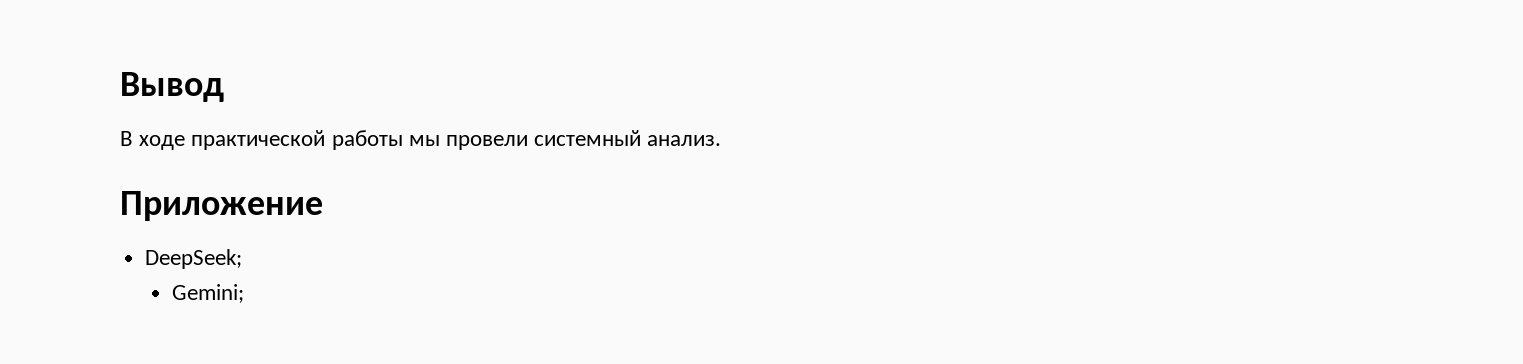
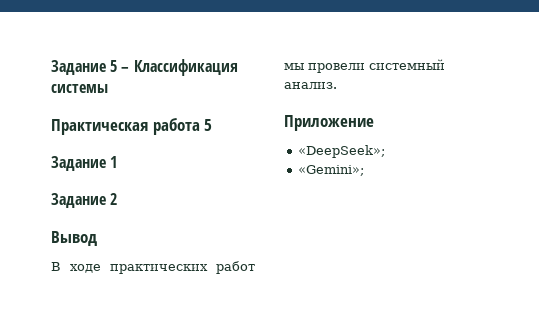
(120, 87) none -> [51,59,238,76] [51,84,108,93] [51,118,213,135] [51,156,118,171] [51,193,118,208] Задание 5 – Классификация системы // Практическая работа 5 // Задание 1 // Задание 2 //
[191,130,403,150] практической работы -> [110,261,255,274] практических работ
[145,249,243,269] [172,284,245,303] DeepSeek; // Gemini; -> [298,145,386,158] [298,165,365,176] «DeepSeek»; // «Gemini»;

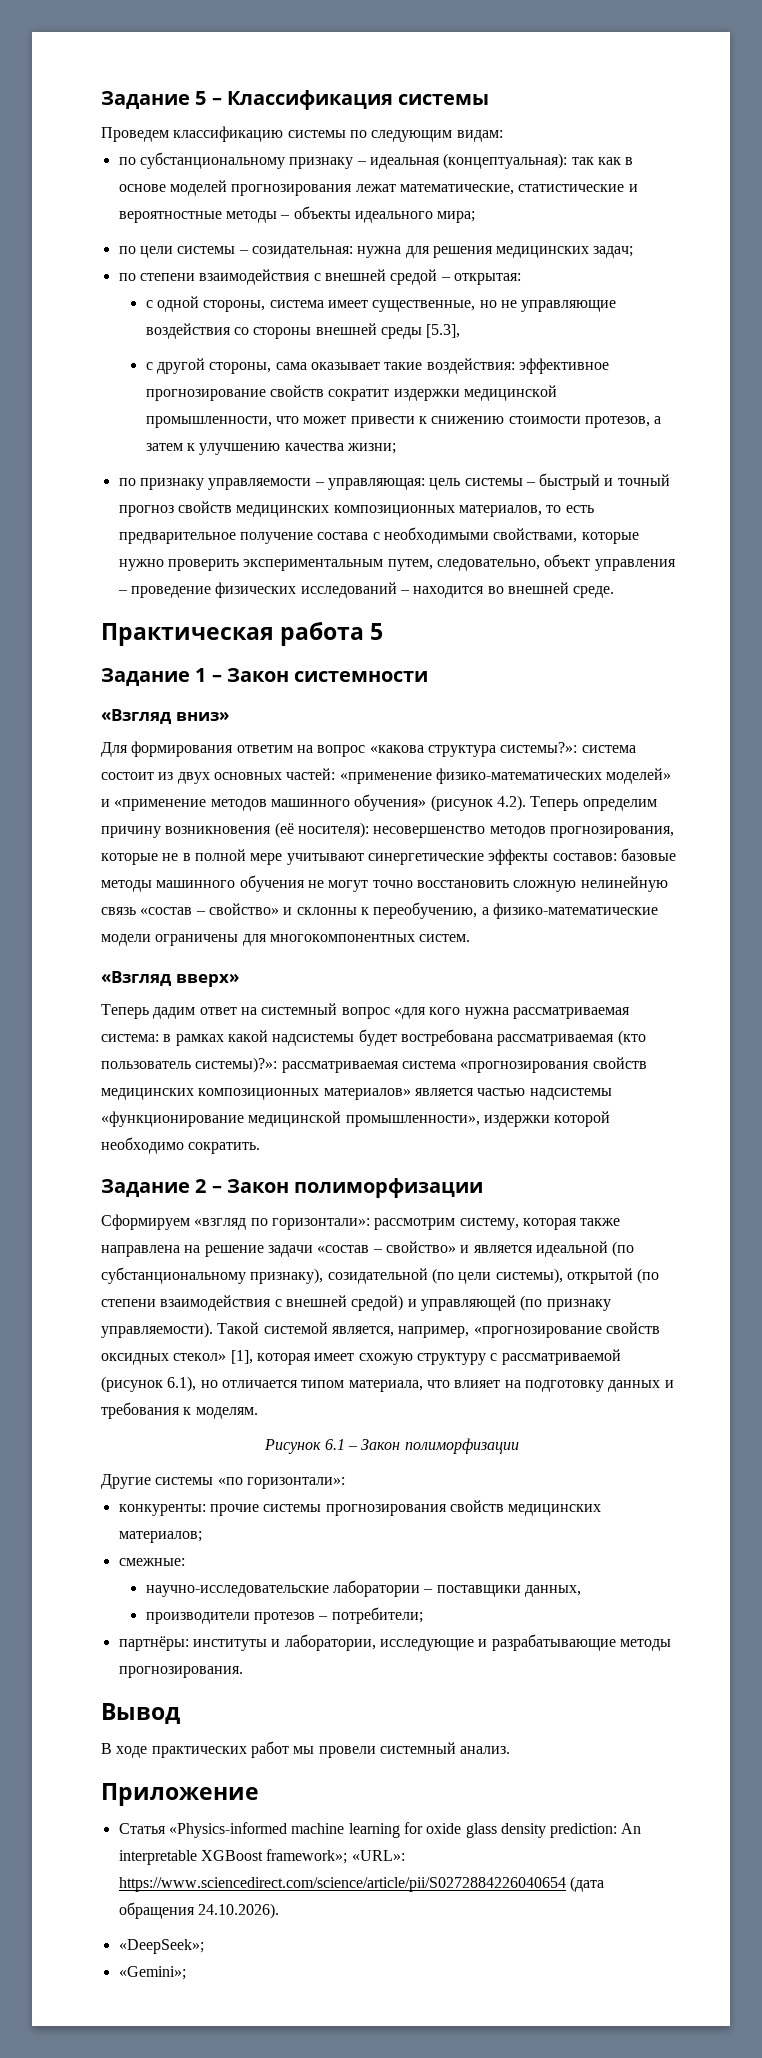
(108, 88) none -> [101,126,503,142] [118,152,634,169] [118,180,638,196] [118,206,476,223] [118,246,634,258] [118,269,521,285] [145,296,617,312] [145,323,461,339] [145,358,609,374] [145,385,557,401] [145,416,662,428] [145,443,396,455] [118,473,670,490] [118,501,594,517] [118,527,639,544] [118,554,676,571] [117,582,615,598] // Проведем классификацию системы по следующим видам: // по субстанциональному признаку – идеальная (концептуальная): так как в основе моделей прогнозирования лежат математические, статистические и вероятностные методы – объекты идеального мира; // по цели системы – созидательная: нужна для решения медицинских задач; // по степени взаимодействия с внешней средой – открытая: // с одной стороны, система имеет существенные, но не управляющие воздействия со стороны внешней среды [5.3], // с другой стороны, сама оказывает такие воздействия: эффективное прогнозирование свойств сократит издержки медицинской промышленности, что может привести к снижению стоимости протезов, а затем к улучшению качества жизни; // по признаку управляемости – управляющая: цель системы – быстрый и точный прогноз свойств медицинских композиционных материалов, то есть предварительное получение состава с необходимыми свойствами, которые нужно проверить экспериментальным путем, следовательно, объект управления – проведение физических исследований – находится во внешней среде.
[51,193,118,208] // Задание 2 -> [211,668,429,682] [101,709,229,724] [101,741,636,757] [101,768,672,784] [101,794,657,811] [101,822,674,838] [101,848,676,865] [101,875,668,892] [101,902,658,919] [101,934,471,946] [101,971,239,987] [101,1003,630,1019] [101,1029,646,1046] [101,1057,647,1073] [101,1088,612,1100] [101,1111,611,1127] [101,1137,261,1154] [101,1178,484,1198] [101,1214,621,1230] [101,1241,635,1257] [101,1267,660,1284] [101,1295,611,1311] [101,1322,660,1338] [101,1349,621,1365] [101,1376,674,1392] [101,1402,258,1419] [264,1438,519,1454] [101,1474,345,1489] [118,1500,602,1516] [118,1531,202,1543] [118,1558,185,1566] [145,1580,581,1597] [145,1607,423,1624] [118,1634,671,1651] [118,1666,243,1678] – Закон системности // «Взгляд вниз» // Для формирования ответим на вопрос «какова структура системы?»: система состоит из двух основных частей: «применение физико-математических моделей» и «применение методов машинного обучения» (рисунок 4.2). Теперь определим причину возникновения (её носителя): несовершенство методов прогнозирования, которые не в полной мере учитывают синергетические эффекты составов: базовые методы машинного обучения не могут точно восстановить сложную нелинейную связь «состав – свойство» и склонны к переобучению, а физико-математические модели ограничены для многокомпонентных систем. // «Взгляд вверх» // Теперь дадим ответ на системный вопрос «для кого нужна рассматриваемая система: в рамках какой надсистемы будет востребована рассматриваемая (кто пользователь системы)?»: рассматриваемая система «прогнозирования свойств медицинских композиционных материалов» является частью надсистемы «функционирование медицинской промышленности», издержки которой необходимо сократить. // Задание 2 – Закон полиморфизации // Сформируем «взгляд по горизонтали»: рассмотрим систему, которая также направлена на решение задачи «состав – свойство» и является идеальной (по субстанциональному признаку), созидательной (по цели системы), открытой (по степени взаимодействия с внешней средой) и управляющей (по признаку управляемости). Такой системой является, например, «прогнозирование свойств оксидных стекол» [1], которая имеет схожую структуру с рассматриваемой (рисунок 6.1), но отличается типом материала, что влияет на подготовку данных и требования к моделям. // Рисунок 6.1 – Закон полиморфизации // Другие системы «по горизонтали»: // конкуренты: прочие системы прогнозирования свойств медицинских материалов; // смежные: // научно-исследовательские лаборатории – поставщики данных, // производители протезов – потребители; // партнёры: институты и лаборатории, исследующие и разрабатывающие методы прогнозирования.
(374, 123) none -> [118,1822,642,1838] [118,1849,405,1865] [118,1876,604,1892] [118,1902,279,1919] // Статья «Physics-informed machine learning for oxide glass density prediction: An interpretable XGBoost framework»; «URL»: https://www.sciencedirect.com/science/article/pii/S0272884226040654 (дата обращения 24.10.2026).

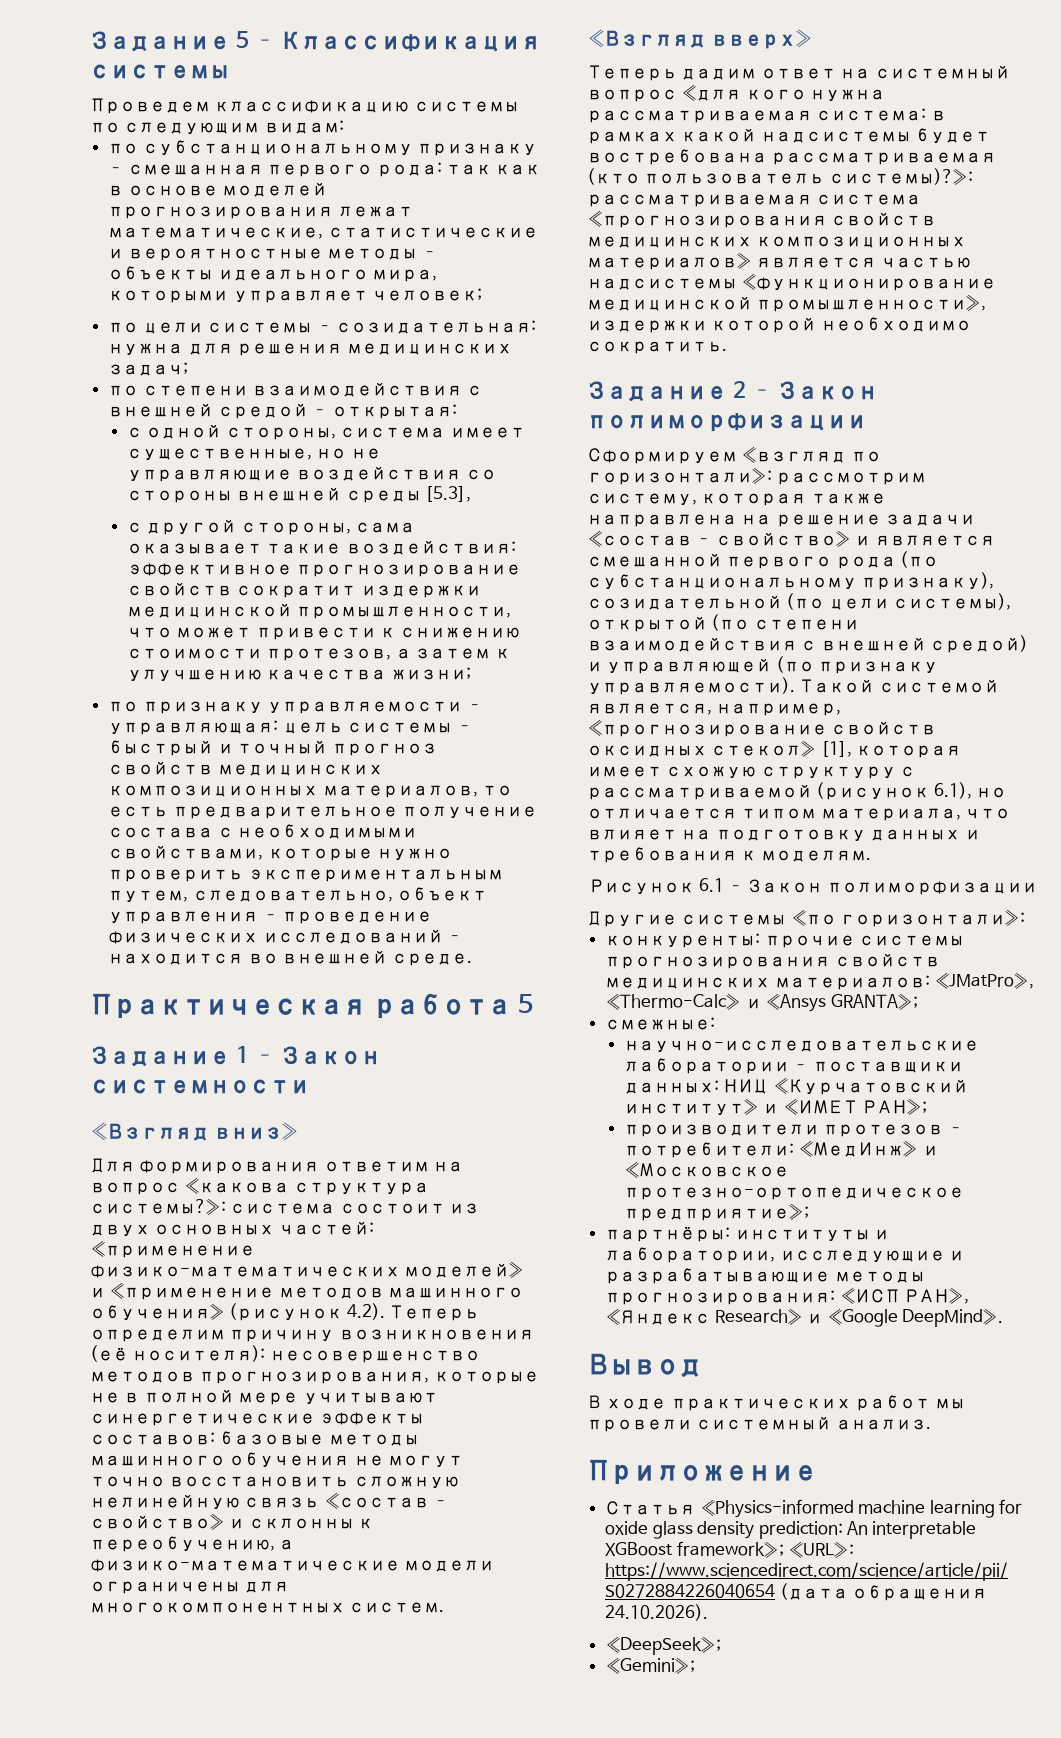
[369,153,568,169] идеальная (концептуальная): -> [127,162,442,177] смешанная первого рода:
[437,211,476,223] мира; -> [372,269,438,282] [108,288,483,303] мира, которыми управляет человек;
[535,1241,608,1257] идеальной -> [587,554,896,569] смешанной первого рода
[118,1531,202,1543] материалов; -> [774,972,1035,990] [605,993,918,1012] материалов: «JMatPro», «Thermo-Calc» и «Ansys GRANTA»;
[524,1585,581,1597] [145,1607,423,1624] данных, // производители протезов – потребители; -> [623,1077,968,1095] [623,1098,928,1116] [623,1124,963,1137] [623,1140,938,1158] [623,1161,789,1178] [623,1187,964,1200] [623,1203,809,1221] данных: НИЦ «Курчатовский институт» и «ИМЕТ РАН»; // производители протезов – потребители: «МедИнж» и «Московское протезно-ортопедическое предприятие»;
[118,1666,243,1678] прогнозирования. -> [605,1287,970,1305] [605,1308,1003,1327] прогнозирования: «ИСП РАН», «Яндекс Research» и «Google DeepMind».

